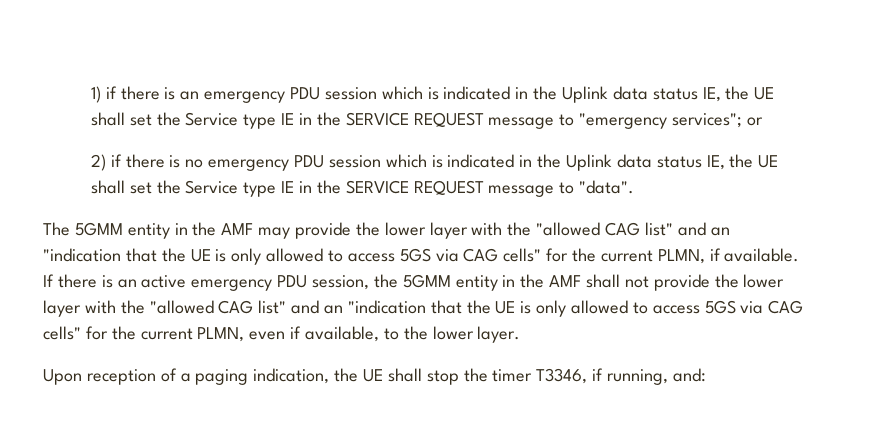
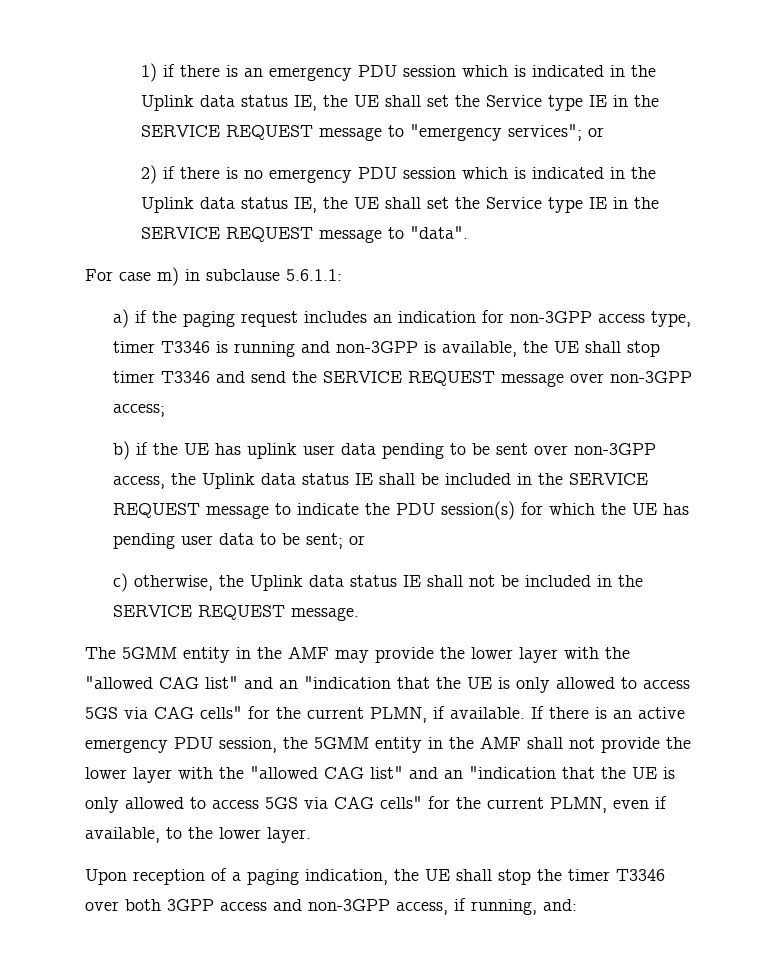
(635, 187) none -> [85,267,342,286] [113,309,692,328] [113,341,661,357] [113,371,693,387] [113,404,166,417] [113,441,657,460] [113,473,649,489] [113,501,690,520] [113,533,366,549] [113,573,644,592] [113,605,360,621] // For case m) in subclause 5.6.1.1: // a) if the paging request includes an indication for non-3GPP access type, timer T3346 is running and non-3GPP is available, the UE shall stop timer T3346 and send the SERVICE REQUEST message over non-3GPP access; // b) if the UE has uplink user data pending to be sent over non-3GPP access, the Uplink data status IE shall be included in the SERVICE REQUEST message to indicate the PDU session(s) for which the UE has pending user data to be sent; or // c) otherwise, the Uplink data status IE shall not be included in the SERVICE REQUEST message.
[536,368,588,384] T3346, -> [616,869,665,881] [85,899,448,915] T3346 over both 3GPP access and non-3GPP access,

